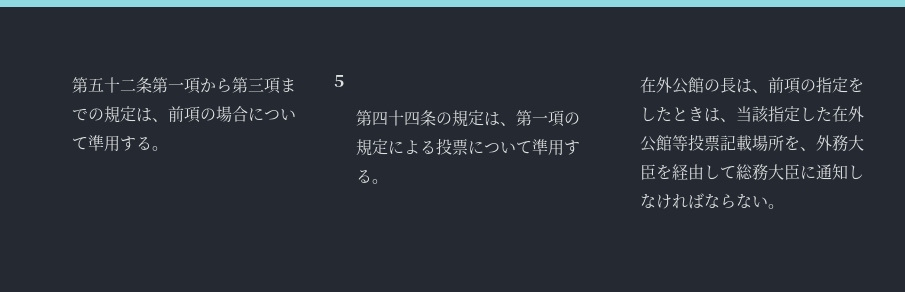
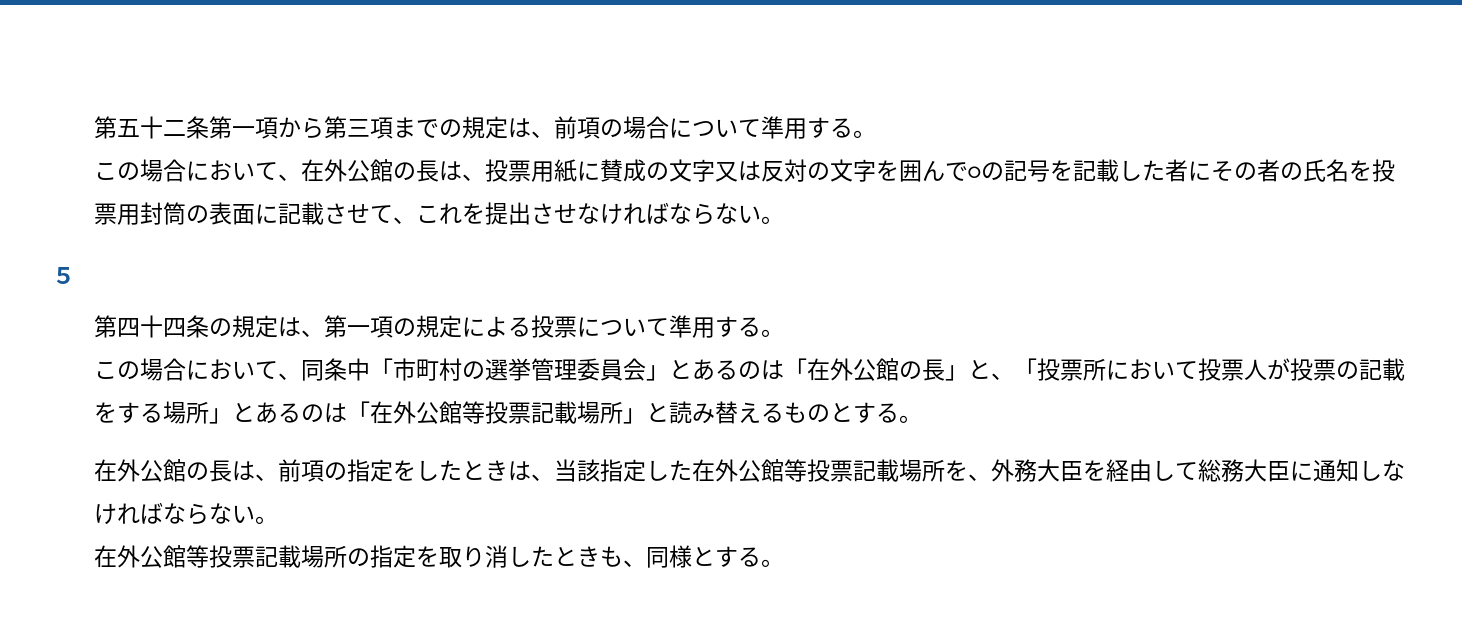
(169, 148) none -> [94,159,1396,183] [94,202,785,225] // この場合において、在外公館の長は、投票用紙に賛成の文字又は反対の文字を囲んで○の記号を記載した者にその者の氏名を投票用封筒の表面に記載させて、これを提出させなければならない。
(389, 181) none -> [94,358,1406,381] [94,401,923,424] // この場合において、同条中「市町村の選挙管理委員会」とあるのは「在外公館の長」と、「投票所において投票人が投票の記載をする場所」とあるのは「在外公館等投票記載場所」と読み替えるものとする。
(785, 206) none -> [94,545,785,568] // 在外公館等投票記載場所の指定を取り消したときも、同様とする。

